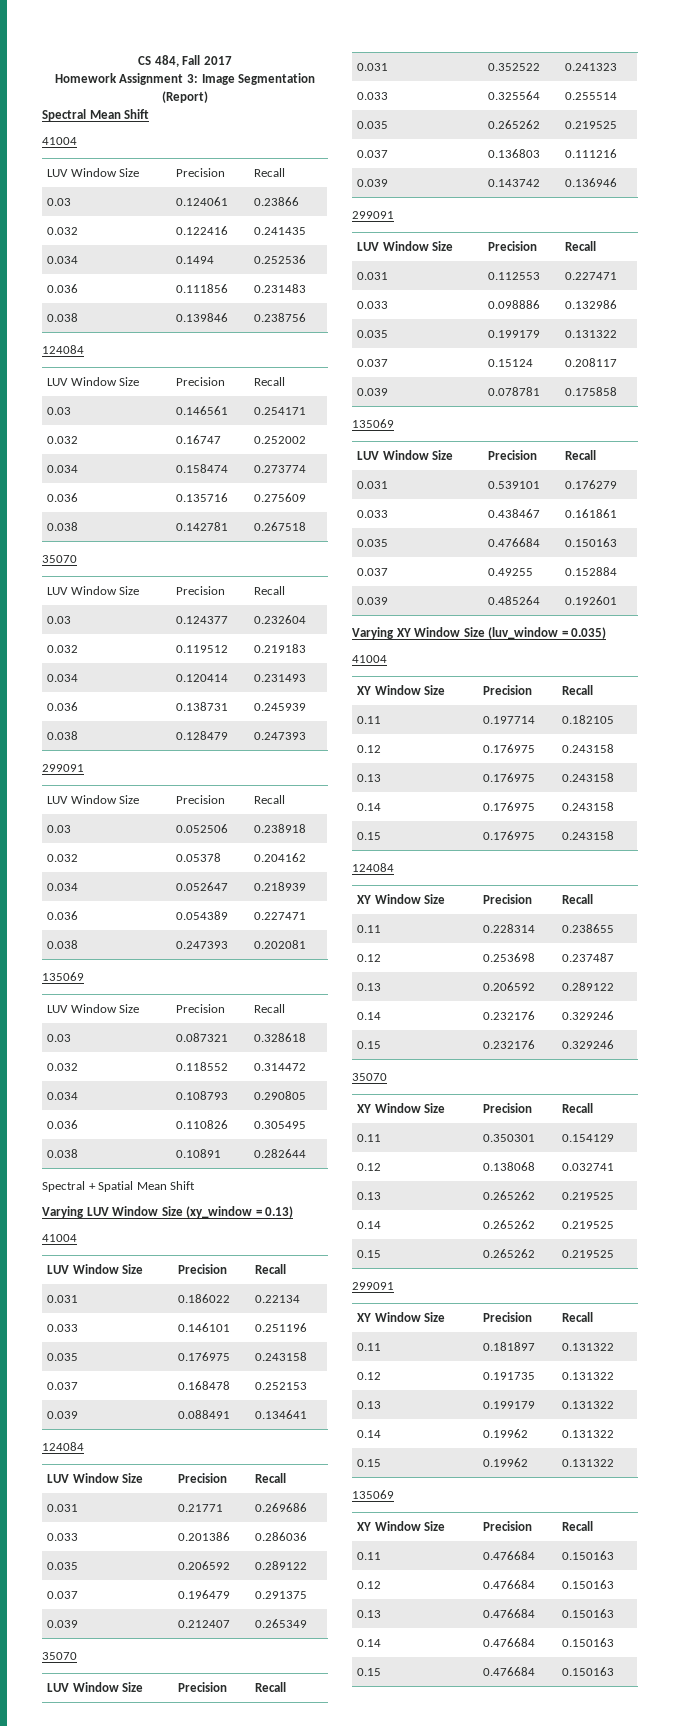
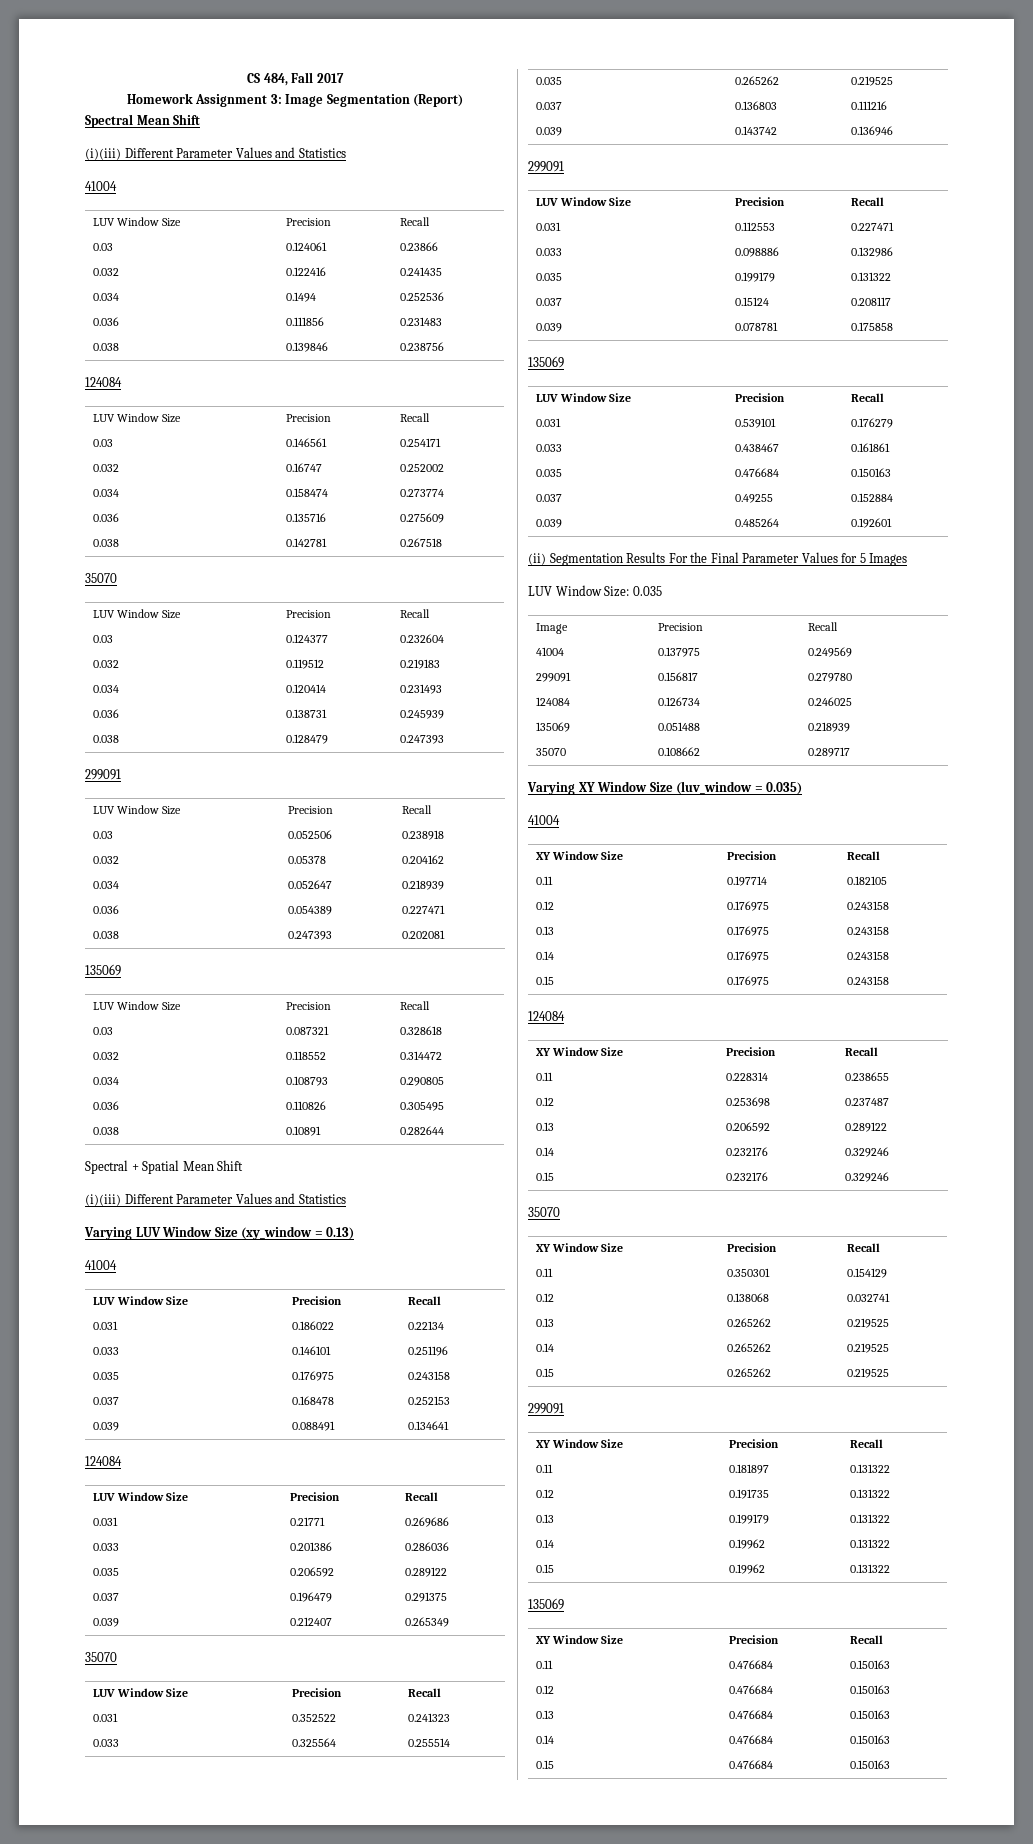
(150, 114) none -> [85,147,346,160] // (i)(iii) Different Parameter Values and Statistics
(196, 1185) none -> [85,1193,346,1206] // (i)(iii) Different Parameter Values and Statistics
(618, 600) none -> [528,552,908,566] [528,585,662,597] [536,623,569,634] [658,623,704,631] [808,622,839,631] [536,647,565,656] [658,647,701,657] [808,647,853,657] [536,672,572,682] [658,672,699,681] [808,673,853,682] [536,697,571,706] [658,697,701,706] [808,697,853,706] [536,722,571,732] [658,722,701,731] [808,722,851,732] [536,748,567,756] [658,747,701,756] [808,747,851,757] // (ii) Segmentation Results For the Final Parameter Values for 5 Images // LUV Window Size: 0.035 // Image | Precision | Recall // 41004 | 0.137975 | 0.249569 // 299091 | 0.156817 | 0.279780 // 124084 | 0.126734 | 0.246025 // 135069 | 0.051488 | 0.218939 // 35070 | 0.108662 | 0.289717

